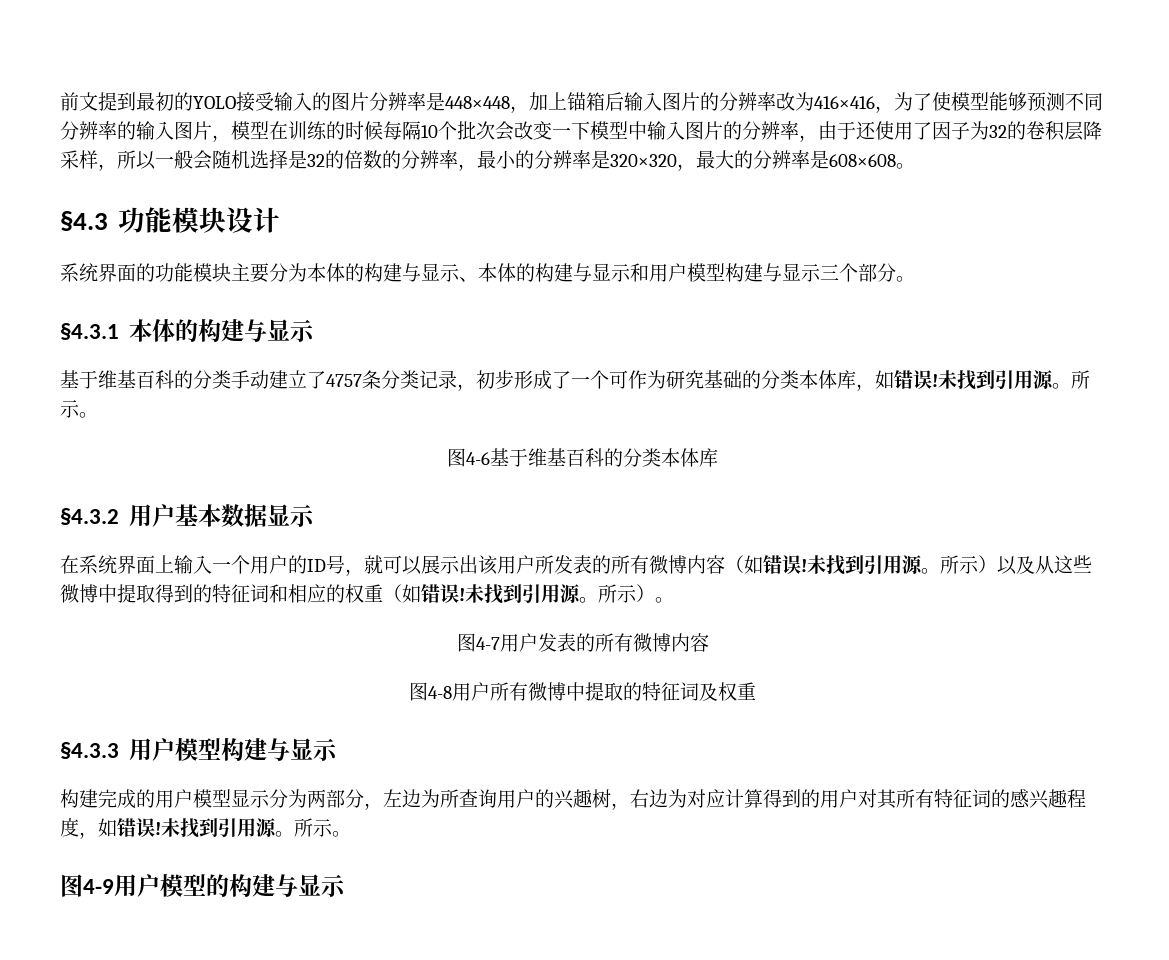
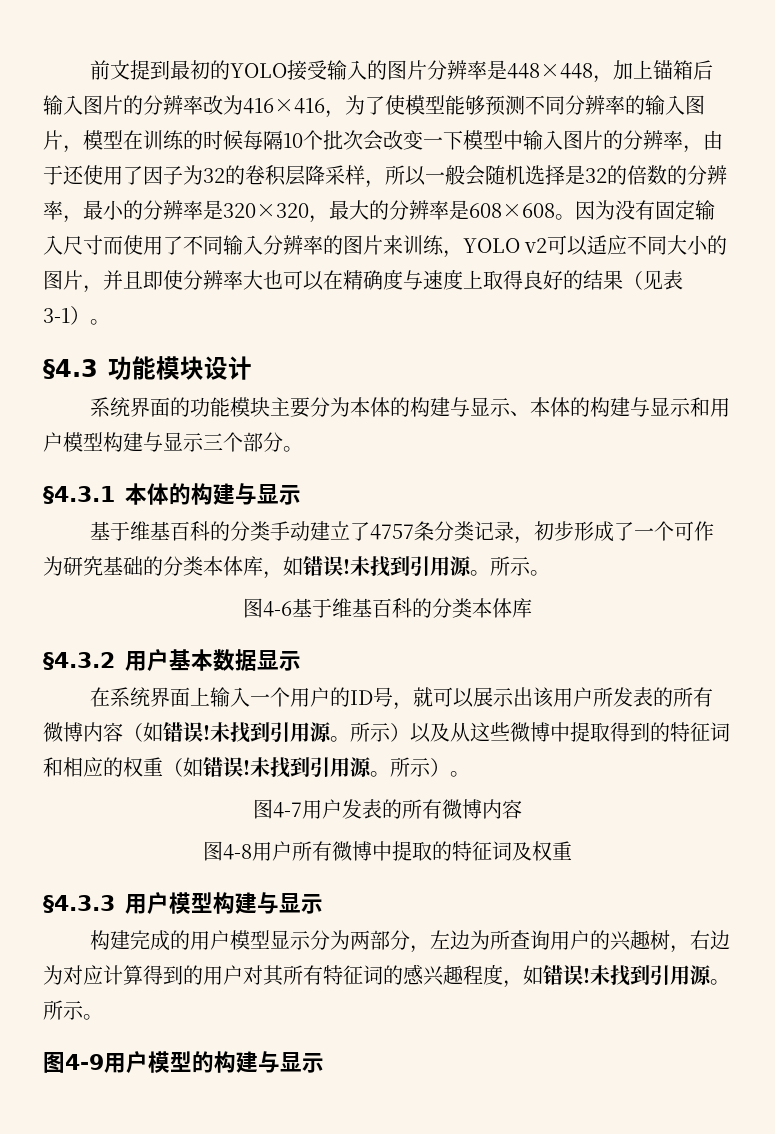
(915, 166) none -> [575,200,715,220] [43,235,728,258] [43,269,683,293] [43,306,110,325] 因为没有固定输入尺寸而使用了不同输入分辨率的图片来训练，YOLO v2可以适应不同大小的图片，并且即使分辨率大也可以在精确度与速度上取得良好的结果（见表3-1）。

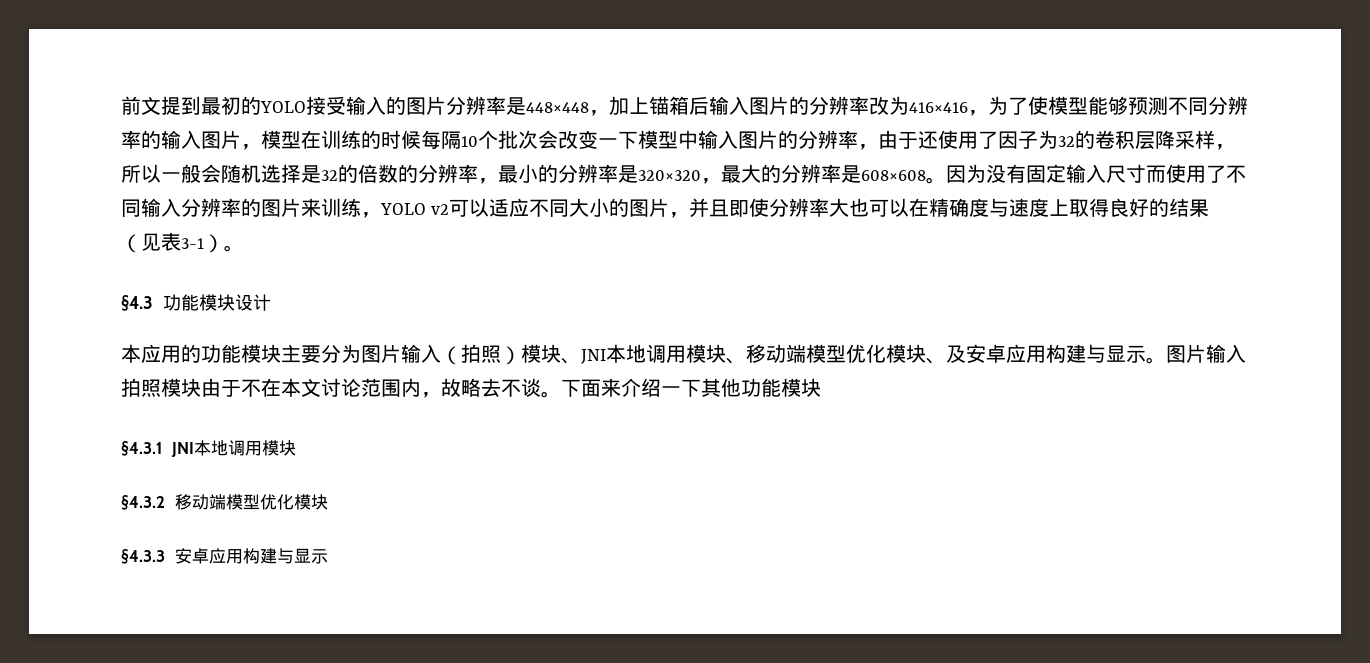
[90,397,171,417] 系统界面 -> [121,344,181,363] 本应用
[350,397,731,417] [43,432,303,452] [43,483,301,505] [90,521,715,544] [43,556,550,579] [243,598,532,618] [43,649,301,671] [90,687,714,710] [43,722,730,743] [43,757,470,778] [253,799,522,819] [203,841,572,861] [43,892,323,914] [90,930,731,953] [43,964,730,988] [43,1000,103,1020] [43,1051,214,1073] 本体的构建与显示、本体的构建与显示和用户模型构建与显示三个部分。 // §4.3.1本体的构建与显示 // 基于维基百科的分类手动建立了4757条分类记录，初步形成了一个可作为研究基础的分类本体库，如错误!未找到引用源。所示。 // 图4-6基于维基百科的分类本体库 // §4.3.2用户基本数据显示 // 在系统界面上输入一个用户的ID号，就可以展示出该用户所发表的所有微博内容（如错误!未找到引用源。所示）以及从这些微博中提取得到的特征词和相应的权重（如错误!未找到引用源。所示）。 // 图4-7用户发表的所有微博内容 // 图4-8用户所有微博中提取的特征词及权重 // §4.3.3用户模型构建与显示 // 构建完成的用户模型显示分为两部分，左边为所查询用户的兴趣树，右边为对应计算得到的用户对其所有特征词的感兴趣程度，如错误!未找到引用源。所示。 // 图4-9用户模型的 -> [361,344,1246,365] [121,378,821,398] [121,440,296,457] [121,494,328,510] [121,548,243,564] 图片输入（拍照）模块、JNI本地调用模块、移动端模型优化模块、及安卓应用构建与显示。图片输入拍照模块由于不在本文讨论范围内，故略去不谈。下面来介绍一下其他功能模块 // §4.3.1 JNI本地调用模块 // §4.3.2移动端模型优化模块 // §4.3.3安卓应用

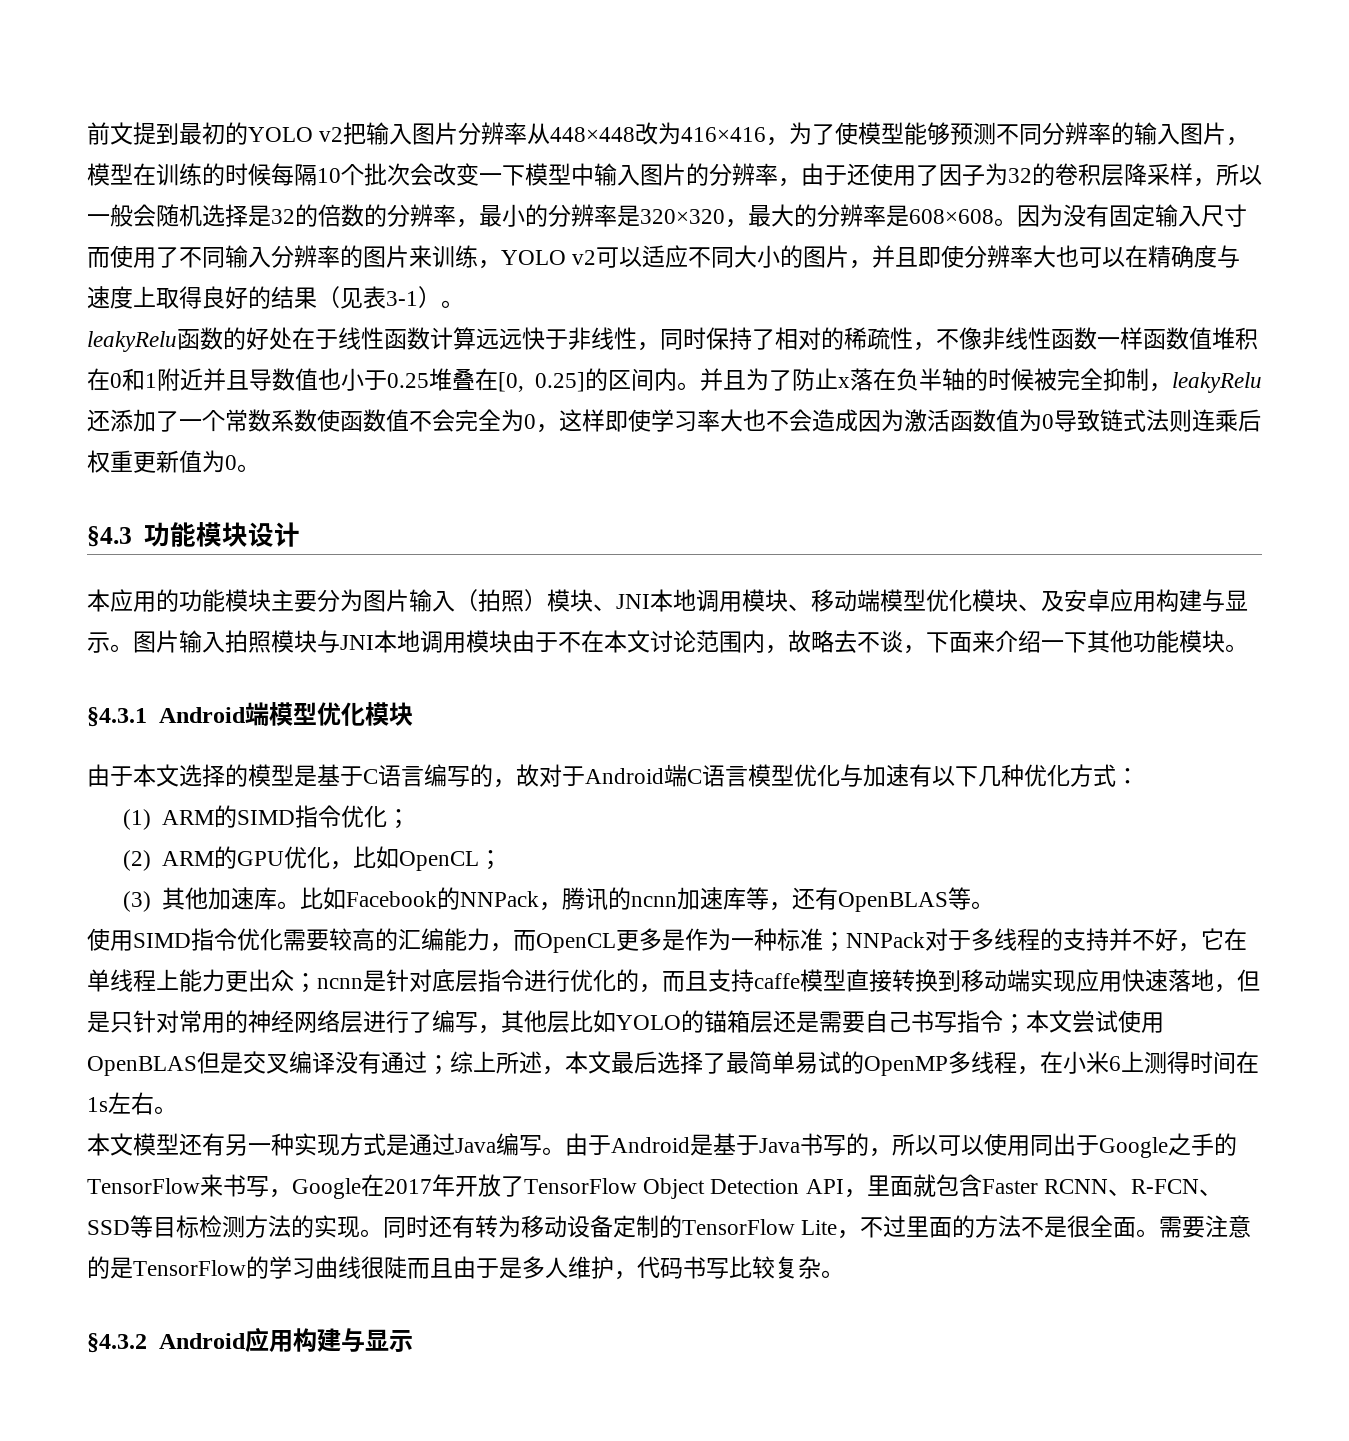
[306,96,869,116] 接受输入的图片分辨率是448×448，加上锚箱后输入图片的分辨率 -> [319,122,636,145] v2把输入图片分辨率从448×448
(244, 248) none -> [87,327,1258,352] [87,368,1262,393] [87,409,1261,433] [87,450,260,473] // leakyRelu函数的好处在于线性函数计算远远快于非线性，同时保持了相对的稀疏性，不像非线性函数一样函数值堆积在0和1附近并且导数值也小于0.25堆叠在[0, 0.25]的区间内。并且为了防止x落在负半轴的时候被完全抑制，leakyRelu还添加了一个常数系数使函数值不会完全为0，这样即使学习率大也不会造成因为激活函数值为0导致链式法则连乘后权重更新值为0。
(201, 387) none -> [317,630,512,653] 与JNI本地调用模块
[541,391,561,398] 。 -> [903,645,926,654] ，
(821, 387) none -> [1225,644,1248,652] 。
[171,440,296,457] [121,494,328,510] [121,548,209,564] JNI本地调用模块 // §4.3.2移动端模型优化模块 // §4.3.3安卓 -> [158,702,413,726] [87,764,1139,788] [122,805,411,830] [122,846,503,871] [122,887,995,912] [87,928,1247,953] [87,969,1260,993] [87,1010,1164,1034] [87,1051,1259,1076] [87,1092,177,1115] [87,1133,1237,1158] [87,1174,1222,1199] [87,1215,1252,1239] [87,1256,844,1280] [87,1333,246,1353] Android端模型优化模块 // 由于本文选择的模型是基于C语言编写的，故对于Android端C语言模型优化与加速有以下几种优化方式： // (1) ARM的SIMD指令优化； // (2) ARM的GPU优化，比如OpenCL； // (3)其他加速库。比如Facebook的NNPack，腾讯的ncnn加速库等，还有OpenBLAS等。 // 使用SIMD指令优化需要较高的汇编能力，而OpenCL更多是作为一种标准；NNPack对于多线程的支持并不好，它在单线程上能力更出众；ncnn是针对底层指令进行优化的，而且支持caffe模型直接转换到移动端实现应用快速落地，但是只针对常用的神经网络层进行了编写，其他层比如YOLO的锚箱层还是需要自己书写指令；本文尝试使用OpenBLAS但是交叉编译没有通过；综上所述，本文最后选择了最简单易试的OpenMP多线程，在小米6上测得时间在1s左右。 // 本文模型还有另一种实现方式是通过Java编写。由于Android是基于Java书写的，所以可以使用同出于Google之手的TensorFlow来书写，Google在2017年开放了TensorFlow Object Detection API，里面就包含Faster RCNN、R-FCN、SSD等目标检测方法的实现。同时还有转为移动设备定制的TensorFlow Lite，不过里面的方法不是很全面。需要注意的是TensorFlow的学习曲线很陡而且由于是多人维护，代码书写比较复杂。 // §4.3.2 Android

